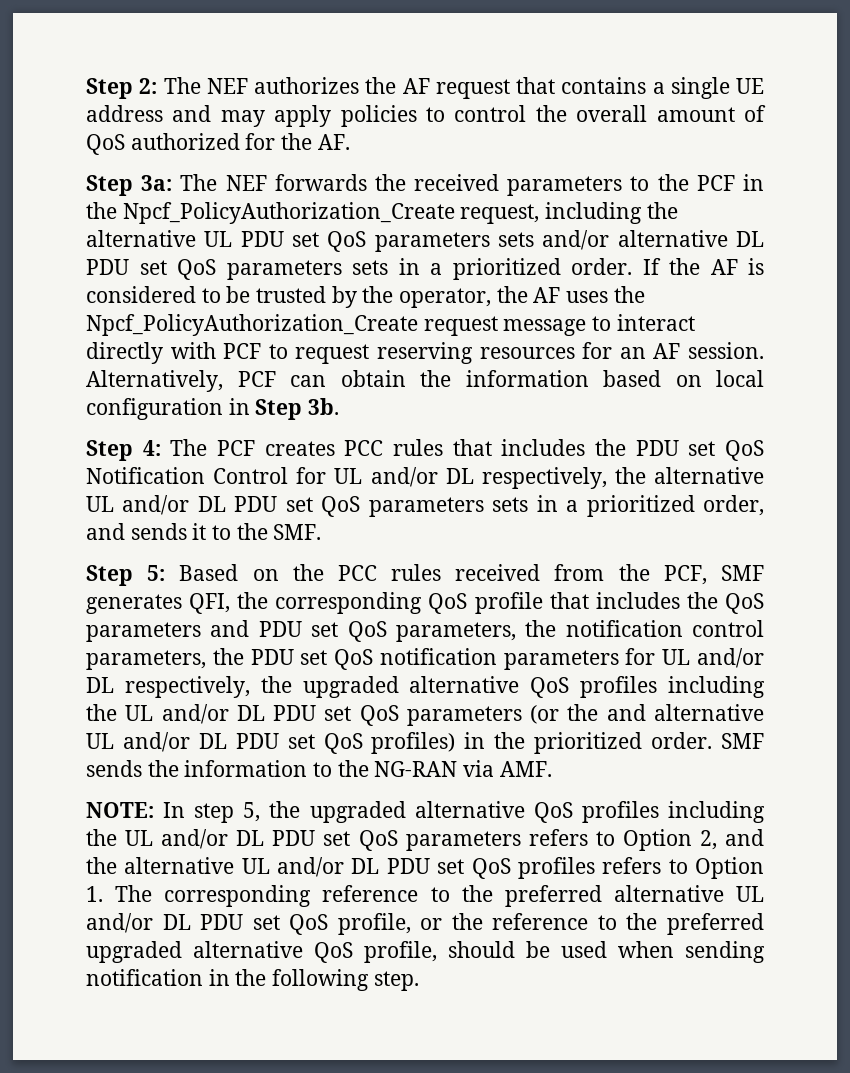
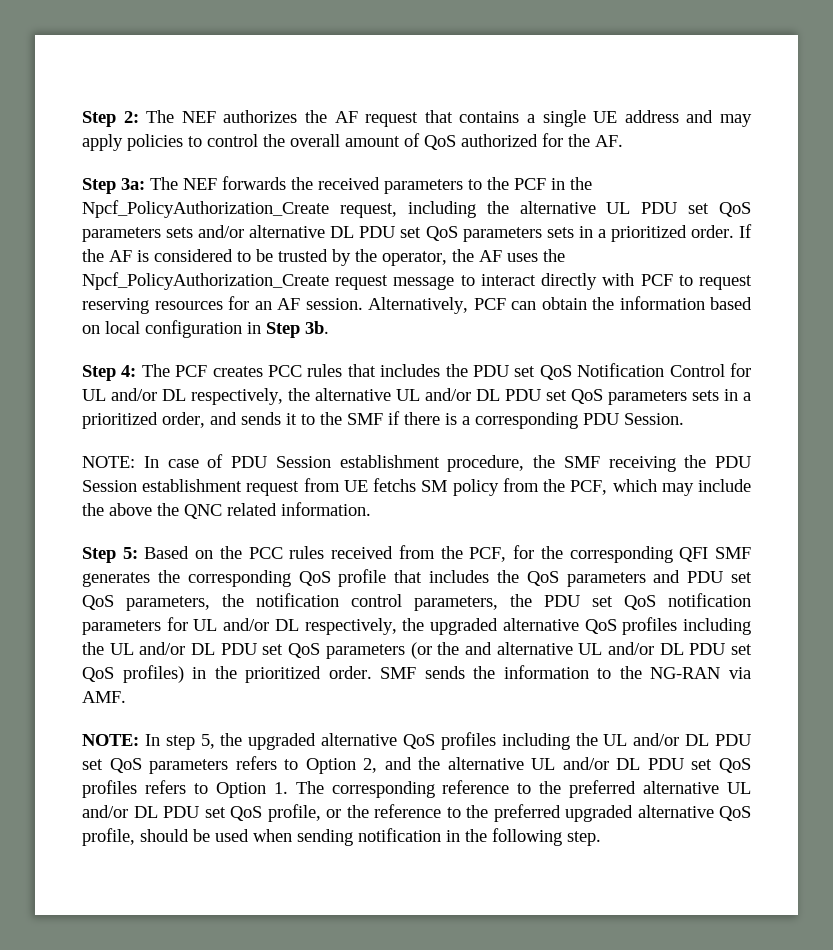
[273,524,322,540] SMF. -> [347,411,684,429] [82,454,751,472] [82,478,752,496] [82,502,371,519] SMF if there is a corresponding PDU Session. // NOTE: In case of PDU Session establishment procedure, the SMF receiving the PDU Session establishment request from UE fetchs SM policy from the PCF, which may include the above the QNC related information.
(707, 575) none -> [513,545,709,563] for the corresponding QFI
[189,593,231,614] QFI, -> (150, 579) none

